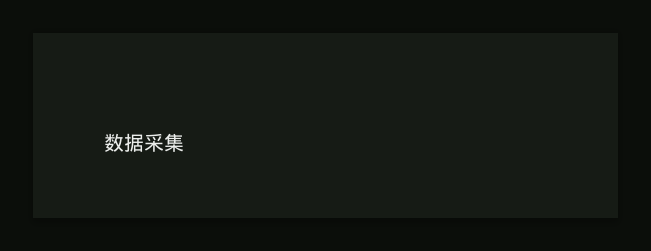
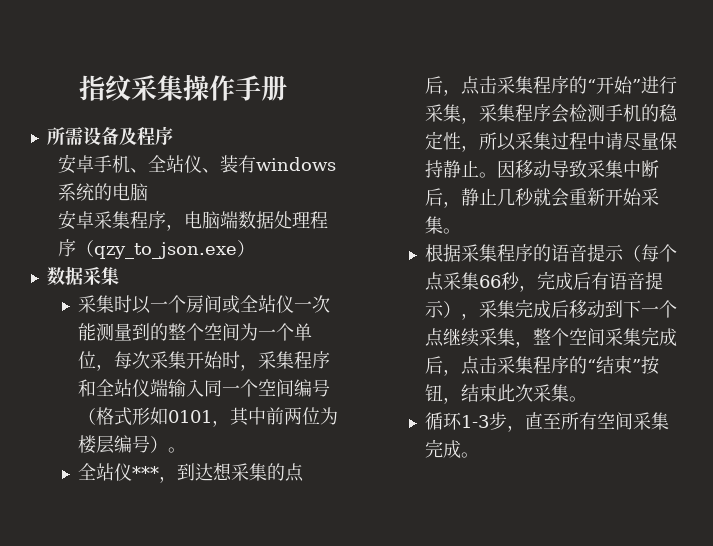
[104,133,184,152] 数据采集 -> [79,74,287,101] [46,126,173,146] [58,154,337,174] [58,183,149,201] [58,210,329,231] [58,239,256,259] [46,266,119,285] [78,295,331,314] [78,323,313,341] [78,351,331,371] [78,379,331,397] [78,407,339,427] [78,435,187,454] [78,462,305,483] [425,76,678,96] [425,104,679,124] [425,131,678,152] [425,160,660,178] [425,188,660,208] [425,216,462,234] [425,244,678,262] [425,271,664,292] [425,299,678,320] [425,327,678,348] [425,356,660,376] [425,384,588,404] [425,412,670,432] [425,439,480,458] 指纹采集操作手册 // 所需设备及程序 // 安卓手机、全站仪、装有windows系统的电脑 // 安卓采集程序，电脑端数据处理程序（qzy_to_json.exe） // 数据采集 // 采集时以一个房间或全站仪一次能测量到的整个空间为一个单位，每次采集开始时，采集程序和全站仪端输入同一个空间编号（格式形如0101，其中前两位为楼层编号）。 // 全站仪***，到达想采集的点后，点击采集程序的“开始”进行采集，采集程序会检测手机的稳定性，所以采集过程中请尽量保持静止。因移动导致采集中断后，静止几秒就会重新开始采集。 // 根据采集程序的语音提示（每个点采集66秒，完成后有语音提示），采集完成后移动到下一个点继续采集，整个空间采集完成后，点击采集程序的“结束”按钮，结束此次采集。 // 循环1-3步，直至所有空间采集完成。

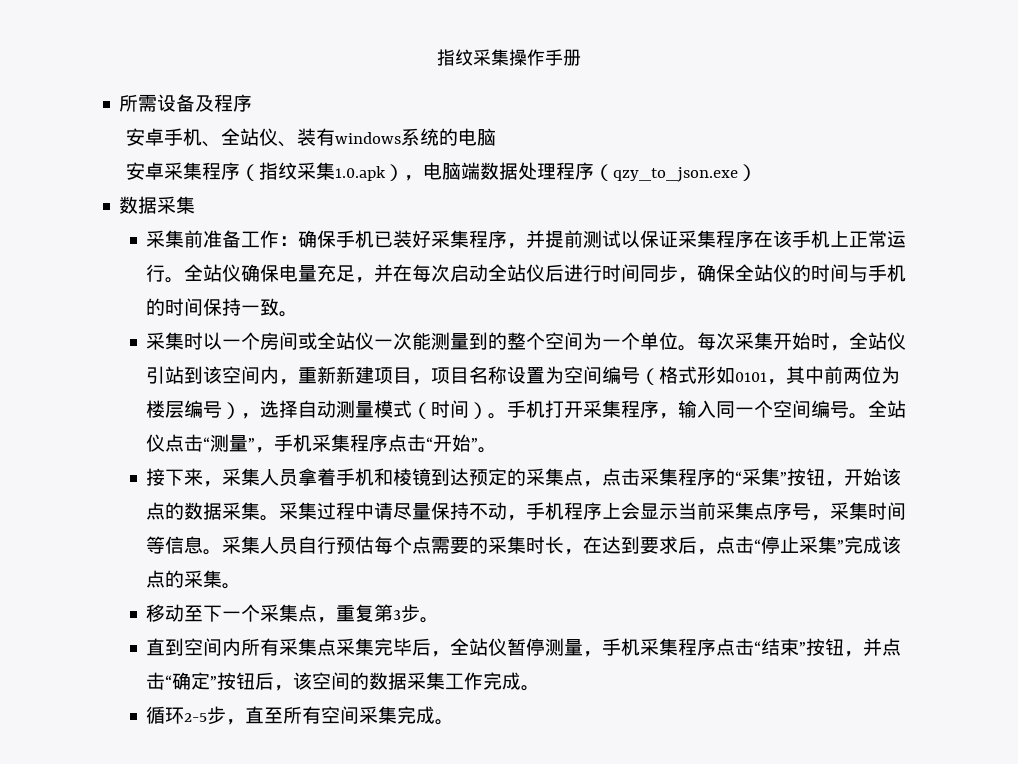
(167, 220) none -> [239,162,404,181] （指纹采集1.0.apk）
(119, 276) none -> [146,230,907,249] [146,264,907,283] [146,298,299,317] // 采集前准备工作：确保手机已装好采集程序，并提前测试以保证采集程序在该手机上正常运行。全站仪确保电量充足，并在每次启动全站仪后进行时间同步，确保全站仪的时间与手机的时间保持一致。
[96,364,115,371] ， -> [678,345,698,351] 。
[258,351,331,369] [78,379,259,397] 采集程序和全站仪端输入同一个 -> [849,332,907,350] [146,366,565,385] 全站仪引站到该空间内，重新新建项目，项目名称设置为
[168,447,187,453] [78,462,305,483] [425,76,678,96] [425,104,679,124] [425,131,517,152] 。 // 全站仪***，到达想采集的点后，点击采集程序的“开始”进行采集，采集程序会检测手机的稳定性，所以 -> [241,400,907,419] [146,434,498,453] [146,468,902,487] [146,502,280,521] ，选择自动测量模式（时间）。手机打开采集程序，输入同一个空间编号。全站仪点击“测量”，手机采集程序点击“开始”。 // 接下来，采集人员拿着手机和棱镜到达预定的采集点，点击采集程序的“采集”按钮，开始该点的数据采集。
[443,160,660,178] [425,188,660,208] [425,216,462,234] [425,244,678,262] [425,271,664,292] [425,299,678,320] [425,327,678,348] [425,356,588,376] 静止。因移动导致采集中断后，静止几秒就会重新开始采集。 // 根据采集程序的语音提示（每个点采集66秒，完成后有语音提示），采集完成后移动到下一个点继续采集，整个空间采集完成后，点击采集程序的 -> [469,502,907,521] [146,536,902,555] [146,570,242,589] [146,604,440,623] [146,638,755,657] 不动，手机程序上会显示当前采集点序号，采集时间等信息。采集人员自行预估每个点需要的采集时长，在达到要求后，点击“停止采集”完成该点的采集。 // 移动至下一个采集点，重复第3步。 // 直到空间内所有采集点采集完毕后，全站仪暂停测量，手机采集程序点击
[461,384,570,402] 结束此次采集 -> [863,638,902,656] [146,672,522,691] 并点击“确定”按钮后，该空间的数据采集工作完成
[461,415,490,428] 1-3 -> [184,713,208,722] 2-5

